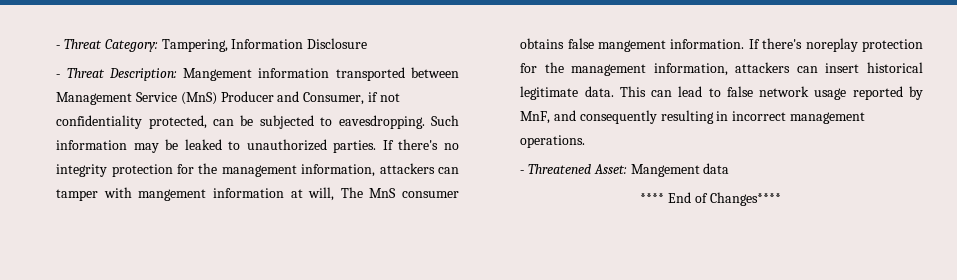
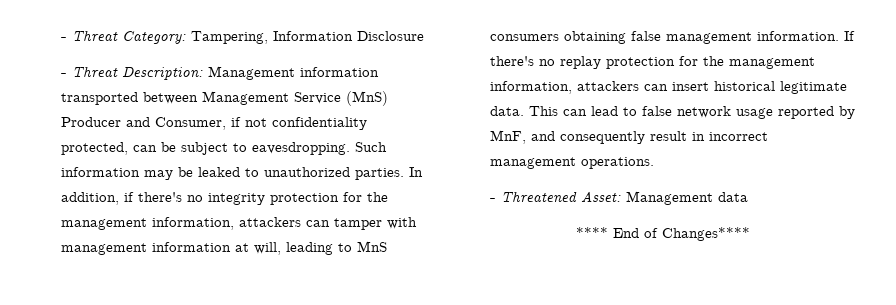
[183,68,253,81] Mangement -> [207,66,295,80] Management
[259,115,314,129] subjected -> [180,142,228,155] subject
[382,140,394,150] If -> [408,167,423,177] [60,192,134,205] In addition, if
[138,189,207,201] mangement -> [60,243,147,255] management
[340,187,459,198] [520,38,667,52] The MnS consumer obtains false mangement -> [285,241,387,255] [489,31,752,44] leading to MnS consumers obtaining false management
[805,38,858,52] noreplay -> [538,56,601,69] no replay
[660,110,714,124] resulting -> [649,131,687,141] result
[630,164,700,177] Mangement -> [625,191,713,205] Management

